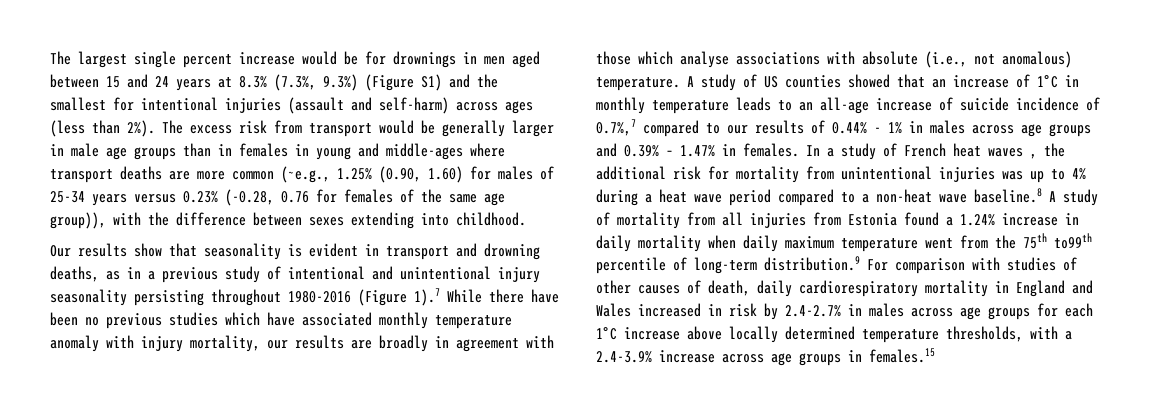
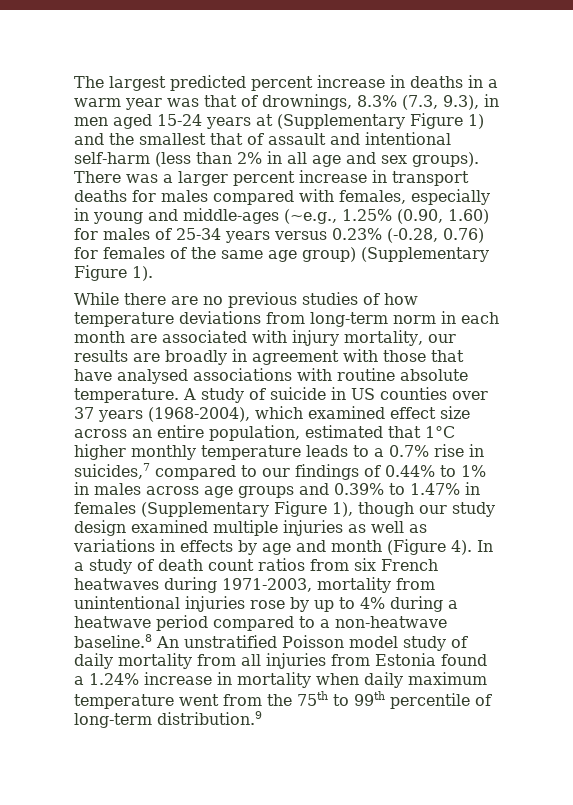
[134,51,540,68] [50,74,498,91] [50,97,533,114] [50,120,554,137] [50,143,505,160] [50,166,274,183] single percent increase would be for drownings in men aged between 15 and 24 years at 8.3% (7.3%, 9.3%) (Figure S1) and the smallest for intentional injuries (assault and self-harm) across ages (less than 2%). The excess risk from transport would be generally larger in male age groups than in females in young and middle-ages where transport deaths are more common -> [170,75,498,91] [74,94,499,110] [74,113,484,129] [74,132,451,145] [74,151,479,167] [74,170,469,186] [74,189,490,205] [74,208,279,224] predicted percent increase in deaths in a warm year was that of drownings, 8.3% (7.3, 9.3), in men aged 15-24 years at (Supplementary Figure 1) and the smallest that of assault and intentional self-harm (less than 2% in all age and sex groups). There was a larger percent increase in transport deaths for males compared with females, especially in young and middle-ages
[281,191,309,203] 0.76 -> [443,228,484,243] 0.76)
[50,212,526,229] [50,243,540,260] [50,266,540,283] [50,288,559,306] [50,312,512,329] [50,335,99,352] group)), with the difference between sexes extending into childhood. // Our results show that seasonality is evident in transport and drowning deaths, as in a previous study of intentional and unintentional injury seasonality persisting throughout 1980-2016 (Figure 1).7 While there have been no previous studies which have associated monthly temperature anomaly -> [302,247,489,262] [74,265,153,281] [74,292,418,308] [74,311,499,327] [74,330,247,343] group) (Supplementary Figure 1). // While there are no previous studies of how temperature deviations from long-term norm in each month are associated
[638,51,1072,68] [596,74,1079,91] [596,97,1100,114] [596,119,636,136] which analyse associations with absolute (i.e., not anomalous) temperature. A study of US counties showed that an increase of 1°C in monthly temperature leads to an all-age increase of suicide incidence of 0.7%,7 -> [431,350,464,362] [74,368,468,384] [74,387,488,403] [74,406,470,422] [74,425,455,441] [74,444,484,460] [74,463,150,479] that have analysed associations with routine absolute temperature. A study of suicide in US counties over 37 years (1968-2004), which examined effect size across an entire population, estimated that 1°C higher monthly temperature leads to a 0.7% rise in suicides,7
[755,120,804,134] results -> [295,464,359,480] findings
[874,127,881,133] - -> [440,465,456,477] to
[666,150,673,156] – -> [389,483,405,495] to
[743,143,1065,160] [596,166,729,180] females. In a study of French heat waves , the additional risk for -> [74,501,495,517] [74,520,427,536] [73,539,493,555] [74,558,438,574] [74,577,312,593] females (Supplementary Figure 1), though our study design examined multiple injuries as well as variations in effects by age and month (Figure 4). In a study of death count ratios from six French heatwaves during 1971-2003,
[1002,171,1023,180] was -> [250,597,309,612] rose by
[659,189,722,203] heat wave -> [74,616,151,628] heatwave
[876,188,1098,206] [596,212,610,226] non-heat wave baseline.8 A study of -> [335,616,447,628] [74,634,468,651] [74,653,113,669] non-heatwave baseline.8 An unstratified Poisson model study of daily
[596,235,631,252] daily -> (232, 678) none
[1054,233,1092,249] to99th -> [333,691,385,706] to 99th
[867,257,1077,274] [596,280,1093,297] [596,303,1093,320] [596,326,1072,343] [596,348,935,366] For comparison with studies of other causes of death, daily cardiorespiratory mortality in England and Wales increased in risk by 2.4-2.7% in males across age groups for each 1°C increase above locally determined temperature thresholds, with a 2.4-3.9% increase across age groups in females.15 -> (262, 718) none

